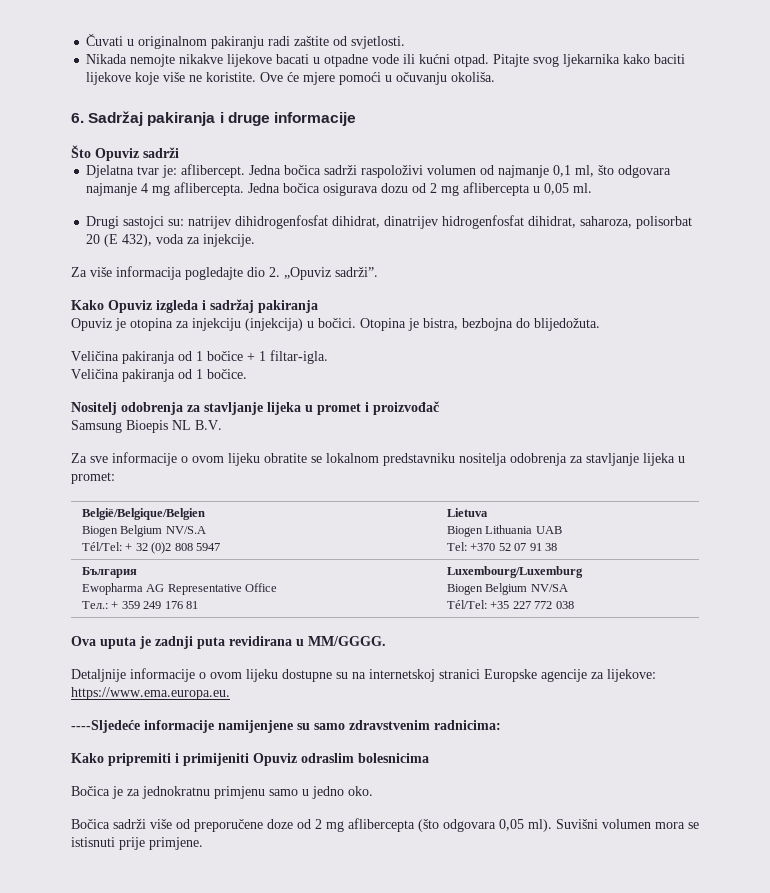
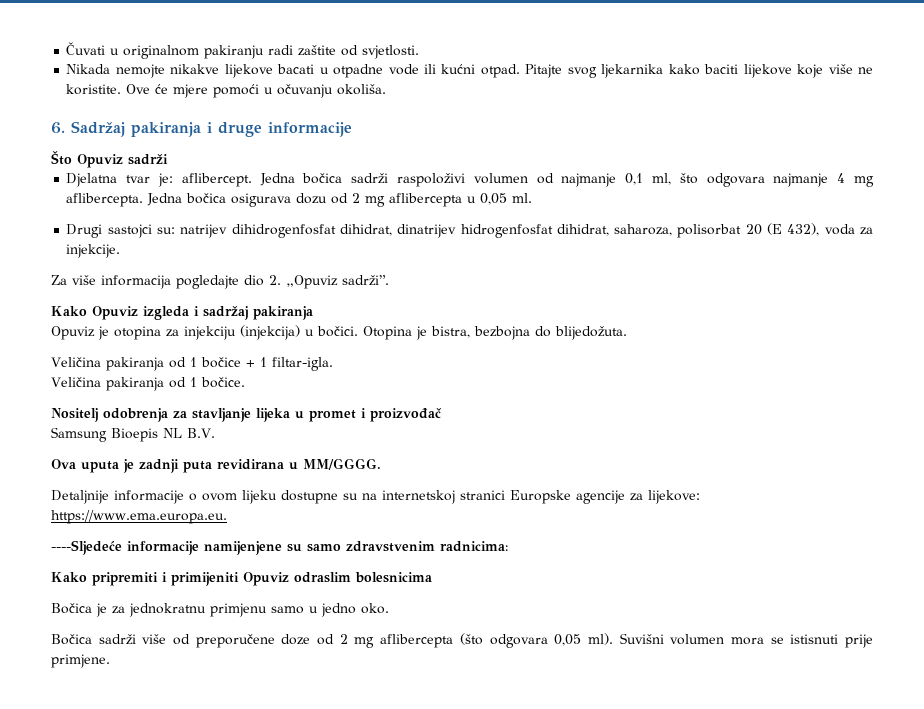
[71,452,685,466] [71,472,115,484] [82,508,206,520] [82,525,206,537] [82,542,220,554] [447,508,489,517] [447,525,562,537] [447,542,557,551] [82,567,138,578] [82,583,278,595] [82,601,198,609] [447,566,584,578] [447,583,568,595] [447,600,574,609] // Za sve informacije o ovom lijeku obratite se lokalnom predstavniku nositelja odobrenja za stavljanje lijeka u promet: // België/Belgique/Belgien // Biogen Belgium NV/S.A // Tél/Tel: + 32 (0)2 808 5947 | Lietuva // Biogen Lithuania UAB // Tel: +370 52 07 91 38 // България // Ewopharma AG Representative Office // Teл.: + 359 249 176 81 | Luxembourg/Luxemburg // Biogen Belgium NV/SA // Tél/Tel: +35 227 772 038 -> (215, 433) none

